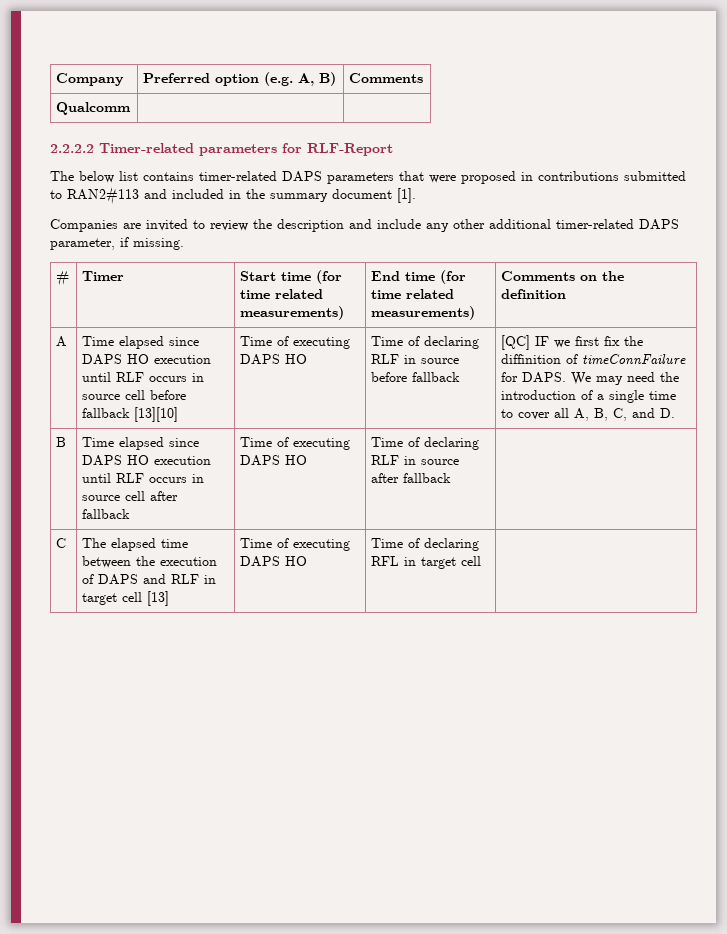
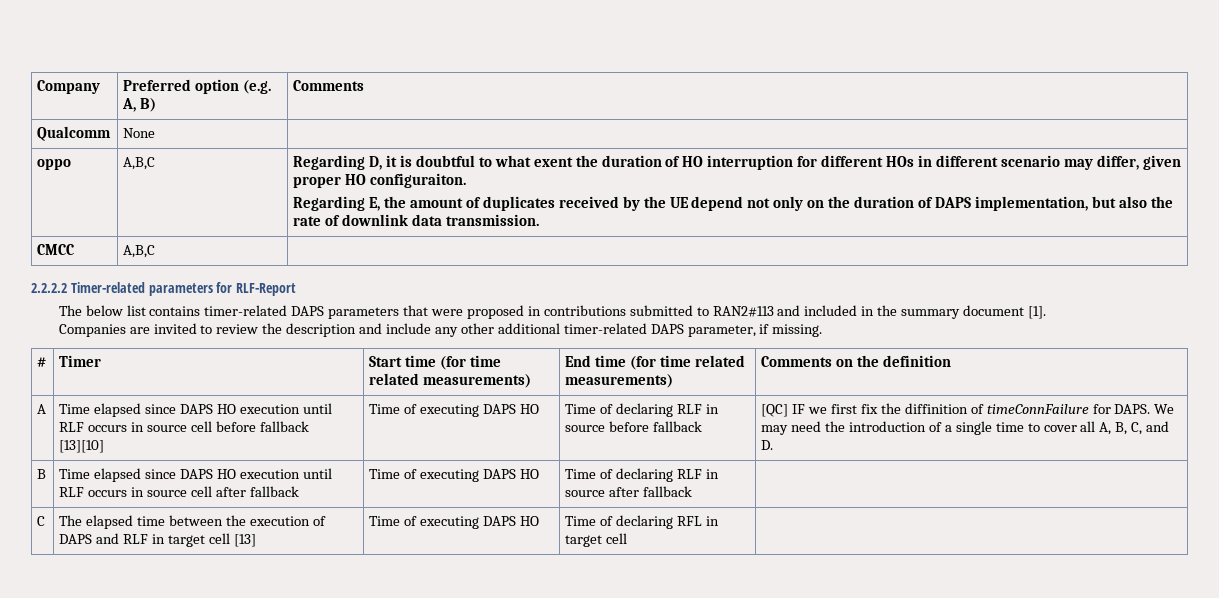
(132, 108) none -> [123,128,156,138] [37,159,72,170] [123,157,156,170] [293,155,1181,170] [293,173,467,188] [293,196,1173,211] [293,214,539,226] [37,244,75,255] [123,245,156,258] None | // oppo | A,B,C | Regarding D, it is doubtful to what exent the duration of HO interruption for different HOs in different scenario may differ, given proper HO configuraiton. // Regarding E, the amount of duplicates received by the UE depend not only on the duration of DAPS implementation, but also the rate of downlink data transmission. // CMCC | A,B,C

